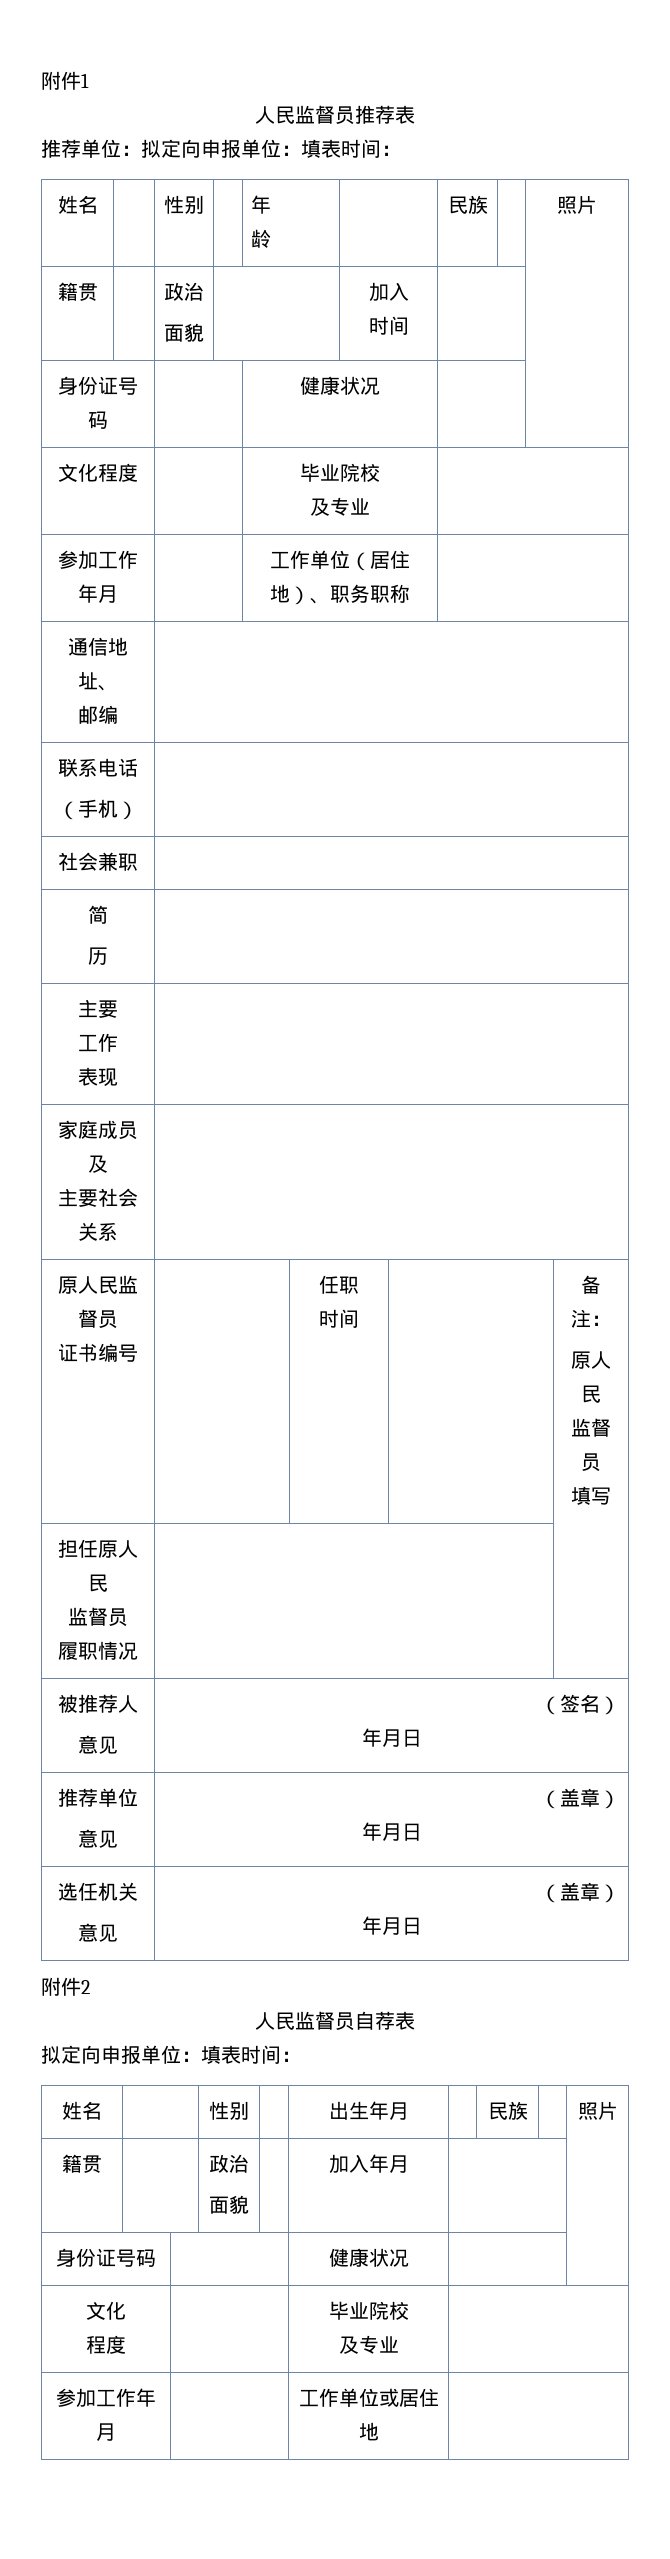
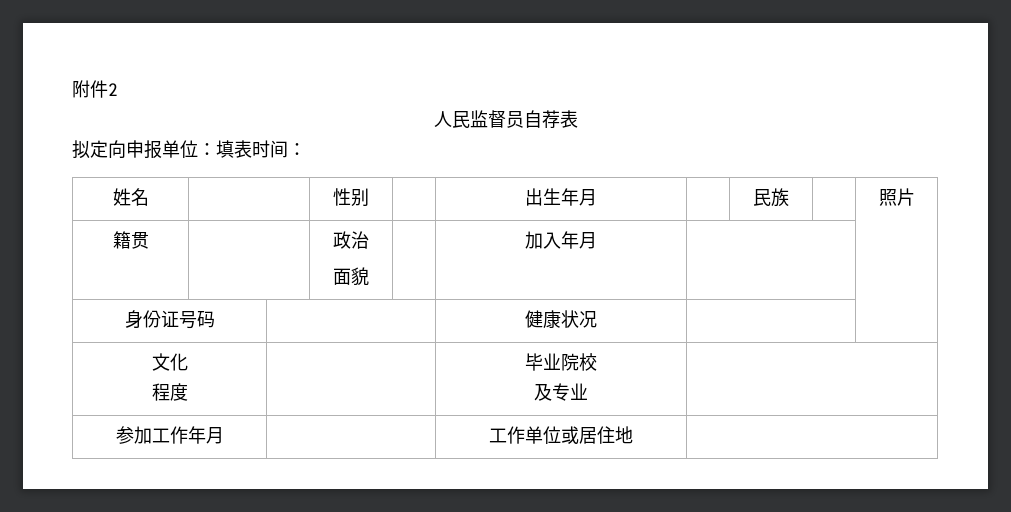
[41,71,89,90] [255,105,415,125] [41,139,401,158] [57,195,98,214] [164,195,204,214] [251,195,272,214] [251,229,272,248] [447,195,488,214] [557,195,597,214] [57,282,98,301] [164,282,204,301] [164,323,204,342] [368,282,409,302] [368,316,409,335] [58,376,138,395] [88,411,108,429] [300,376,380,395] [58,463,138,482] [300,463,380,482] [309,497,370,516] [58,550,138,570] [78,584,118,603] [270,550,410,571] [270,584,410,605] [68,637,128,656] [78,672,118,691] [78,705,118,724] [58,758,138,777] [58,799,138,820] [58,852,138,871] [88,905,108,924] [88,947,108,965] [78,999,118,1018] [78,1033,118,1052] [78,1067,118,1087] [58,1120,138,1140] [88,1155,108,1173] [58,1188,138,1207] [78,1222,118,1241] [58,1275,138,1294] [78,1309,118,1329] [58,1343,138,1362] [318,1275,359,1294] [318,1309,359,1328] [581,1275,601,1294] [571,1309,611,1328] [571,1351,611,1369] [581,1385,601,1403] [571,1418,611,1437] [581,1453,601,1472] [571,1486,611,1505] [58,1539,138,1558] [88,1574,108,1592] [68,1607,128,1627] [58,1641,138,1660] [58,1694,138,1713] [78,1735,118,1754] [539,1694,620,1715] [361,1728,422,1747] [58,1788,138,1807] [78,1829,118,1848] [539,1788,620,1809] [361,1822,422,1841] [58,1882,138,1901] [78,1923,118,1942] [539,1882,620,1903] [361,1916,422,1935] [41,1977,81,1996] 附件1 // 人民监督员推荐表 // 推荐单位：拟定向申报单位：填表时间： // 姓名 | | 性别 | | 年 // 龄 | | 民族 | | 照片 // 籍贯 | | 政治 // 面貌 | | 加入 // 时间 | | // 身份证号码 | | 健康状况 | | // 文化程度 | | 毕业院校 // 及专业 | // 参加工作年月 | | 工作单位（居住地）、职务职称 | // 通信地址、 // 邮编 | // 联系电话 // （手机） | // 社会兼职 | // 简 // 历 | // 主要 // 工作 // 表现 | // 家庭成员及 // 主要社会关系 | // 原人民监督员 // 证书编号 | | 任职 // 时间 | | 备注： // 原人民 // 监督员 // 填写 // 担任原人民 // 监督员 // 履职情况 | | // 被推荐人 // 意见 | （签名） // 年月日 // 推荐单位 // 意见 | （盖章） // 年月日 // 选任机关 // 意见 | （盖章） // 年月日 // 附件 -> [72,80,108,98] 附件

